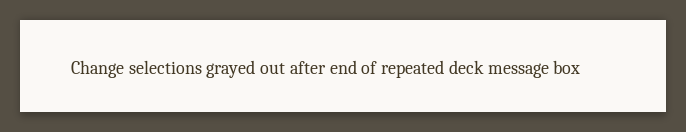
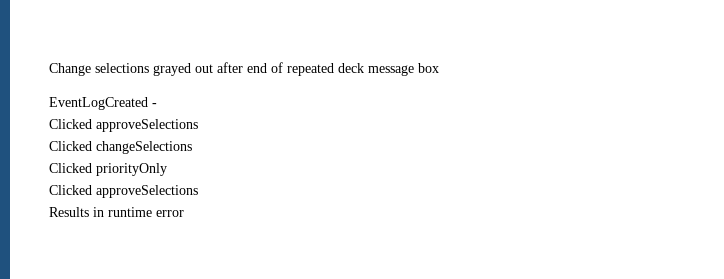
(581, 67) none -> [49,97,157,110] [49,119,198,132] [49,141,192,154] [49,163,167,176] [49,185,198,198] [49,207,184,217] // EventLogCreated - // Clicked approveSelections // Clicked changeSelections // Clicked priorityOnly // Clicked approveSelections // Results in runtime error

